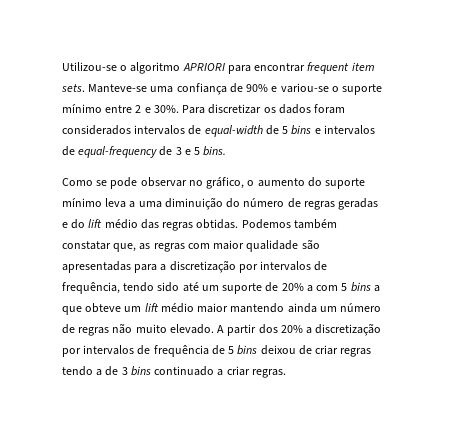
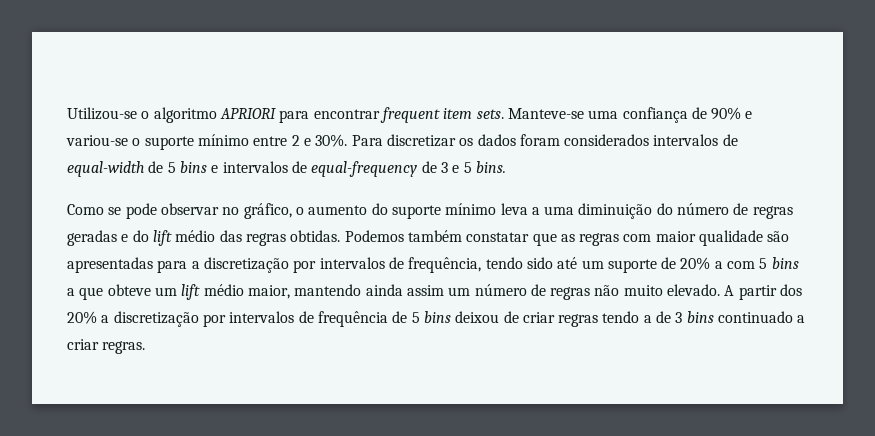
[113,243,137,252] que, -> [532,233,557,246] que
[197,303,229,313] maior -> [247,285,290,299] maior,
(317, 308) none -> [406,285,444,296] assim

